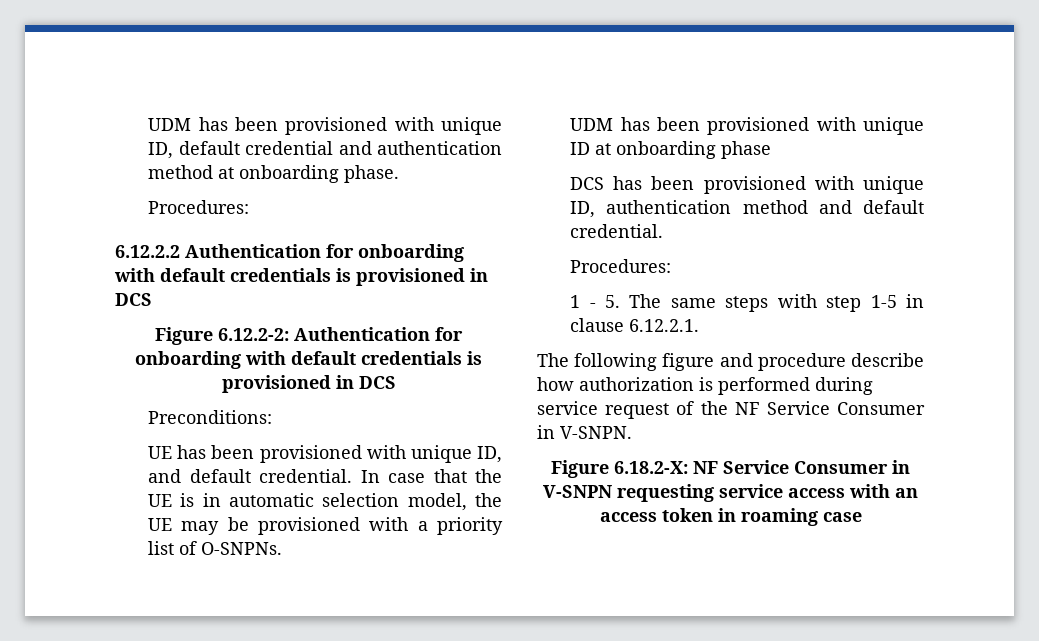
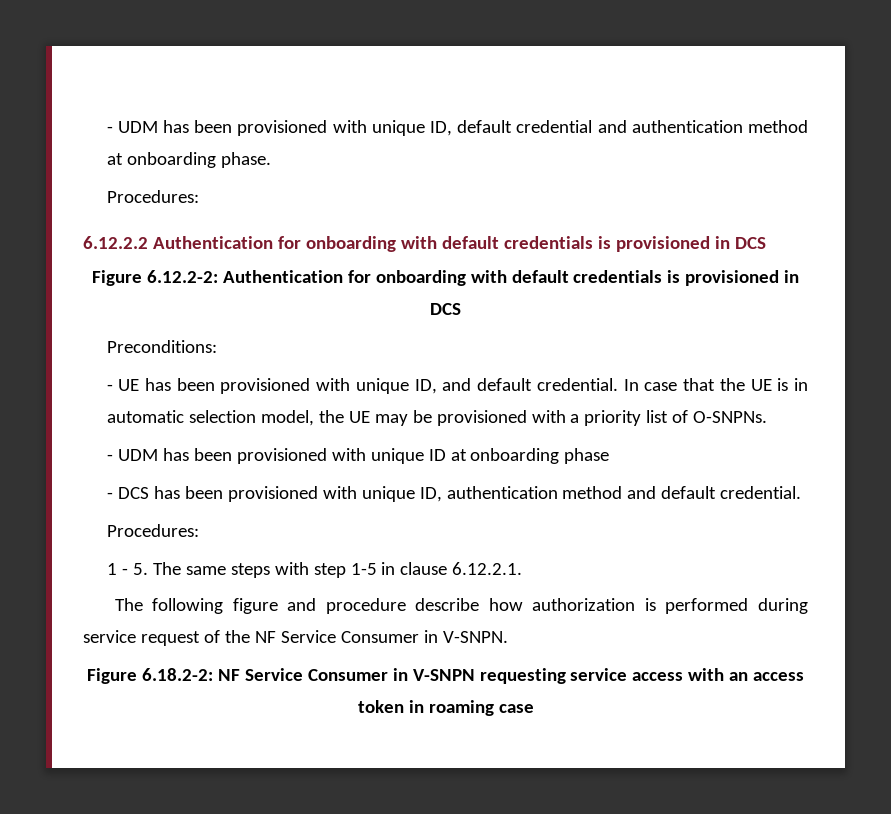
(148, 124) none -> [106,126,113,133] -
(273, 417) none -> [106,384,113,391] -
(283, 548) none -> [106,454,113,461] -
(772, 150) none -> [106,492,113,499] -
[614,461,688,474] 6.18.2-X: -> [141,668,213,681] 6.18.2-2:

